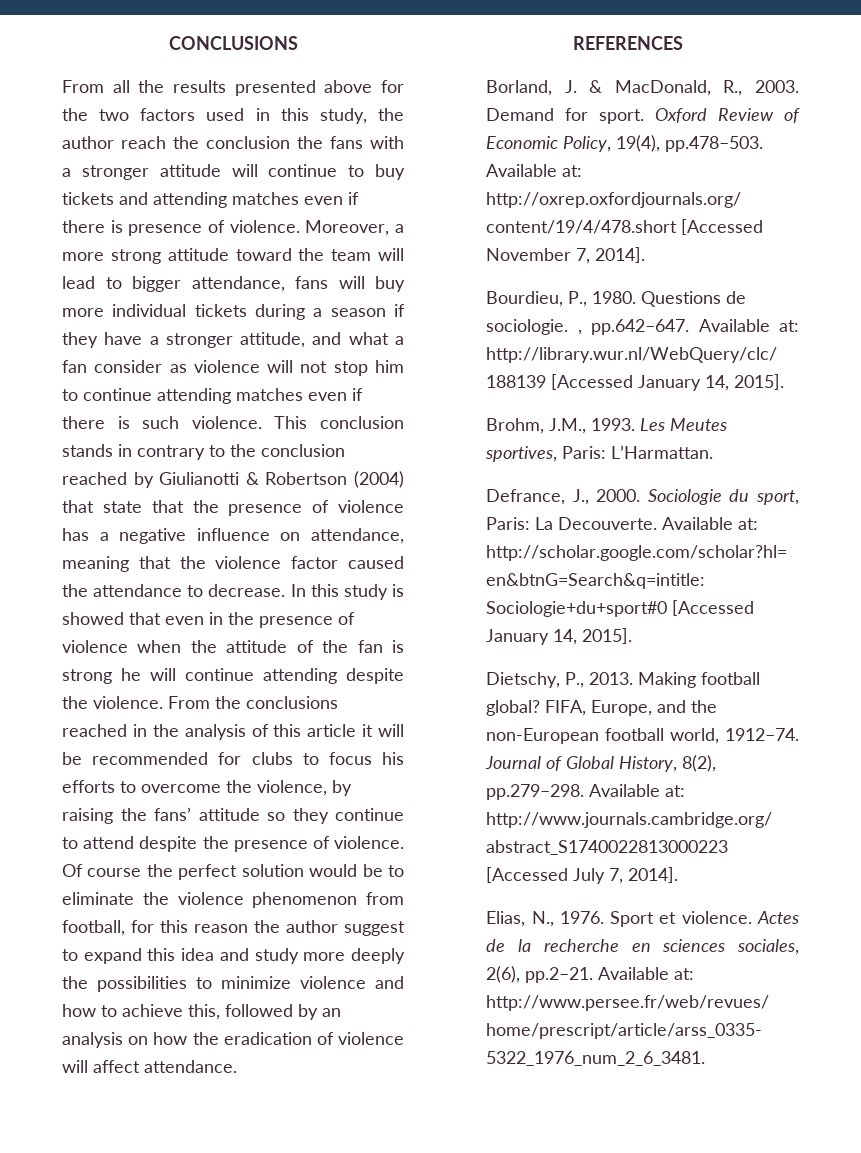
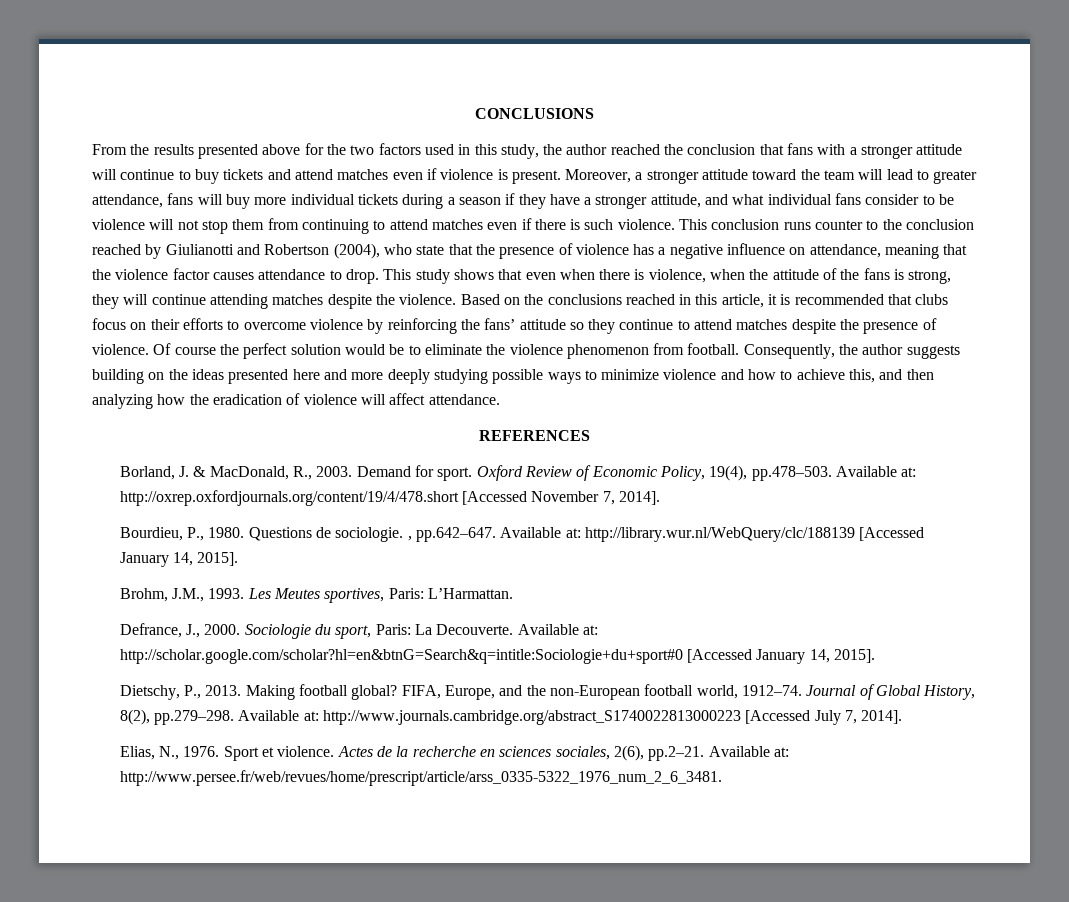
[112,80,130,93] all -> (127, 149) none
[121,136,323,149] reach the conclusion the -> [610,144,784,155] reached the conclusion that
[153,192,359,208] [62,220,404,236] [62,249,161,264] attending matches even if there is presence of violence. Moreover, a more strong -> [294,168,699,184] attend matches even if violence is present. Moreover, a stronger
[132,276,181,292] bigger -> [933,170,978,184] greater
[395,336,404,345] [62,360,404,376] [62,388,231,404] a fan consider as violence will not stop him to continue attending -> [767,193,955,205] [92,218,428,234] individual fans consider to be violence will not stop them from continuing to attend
[62,444,205,460] stands in contrary -> [783,220,864,230] runs counter
[245,471,404,488] [62,500,94,513] & Robertson (2004) that -> [236,243,412,259] and Robertson (2004), who
[348,556,405,569] [62,584,404,600] [62,612,355,628] [62,640,128,653] caused the attendance to decrease. In this study is showed that even in the presence of violence -> [212,269,706,284] causes attendance to drop. This study shows that even when there is violence,
[357,640,404,653] [62,668,141,684] fan is strong he -> [863,268,952,284] [92,294,119,309] fans is strong, they
(337, 676) none -> [272,294,324,305] matches
[168,696,210,709] From -> [460,294,520,305] Based on
[152,724,404,740] [62,752,404,765] [62,780,352,796] [62,808,113,824] the analysis of this article it will be recommended for clubs to focus his efforts to overcome the violence, by raising -> [695,294,949,308] [92,318,457,334] this article, it is recommended that clubs focus on their efforts to overcome violence by reinforcing
(135, 842) none -> [736,319,788,330] matches
[62,920,405,936] [62,948,406,964] [62,976,187,992] football, for this reason the author suggest to expand this idea and study more deeply the possibilities -> [687,343,960,359] [92,369,581,384] football. Consequently, the author suggests building on the ideas presented here and more deeply studying possible ways
[225,1004,341,1020] [62,1032,149,1048] followed by an analysis on -> [879,369,934,380] [92,394,153,409] and then analyzing

